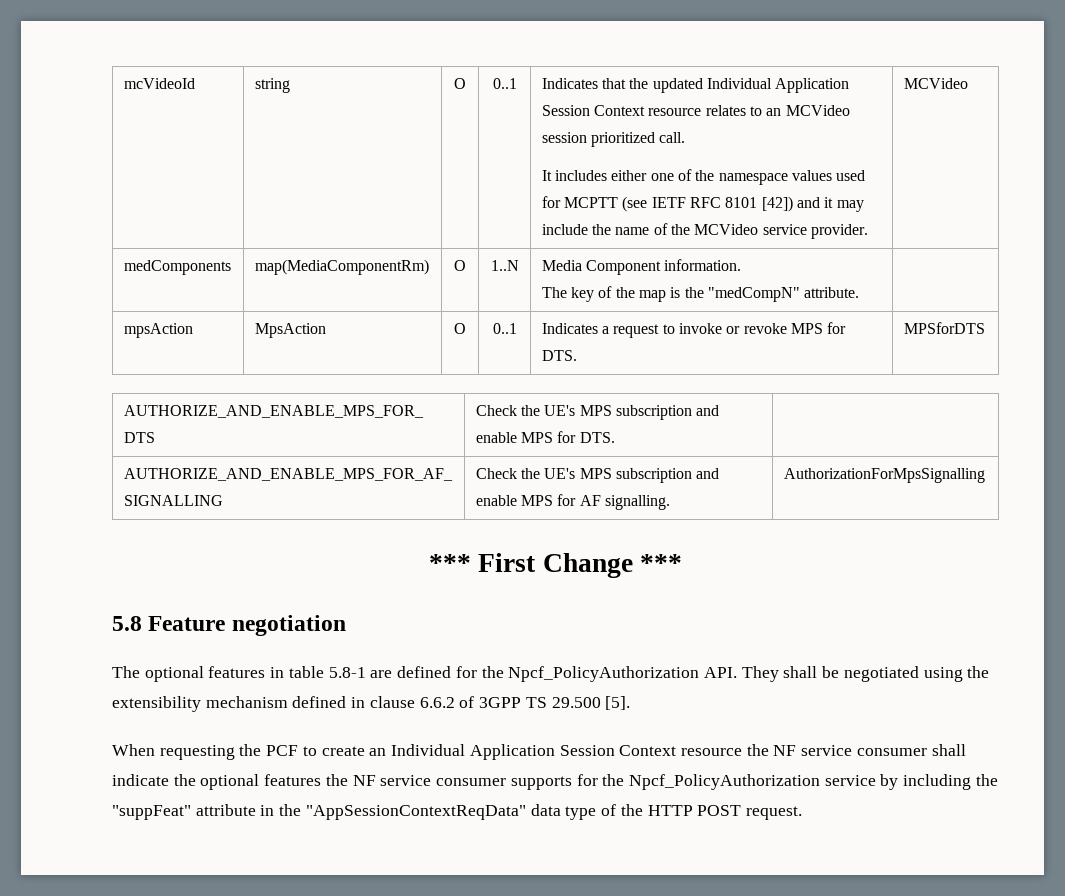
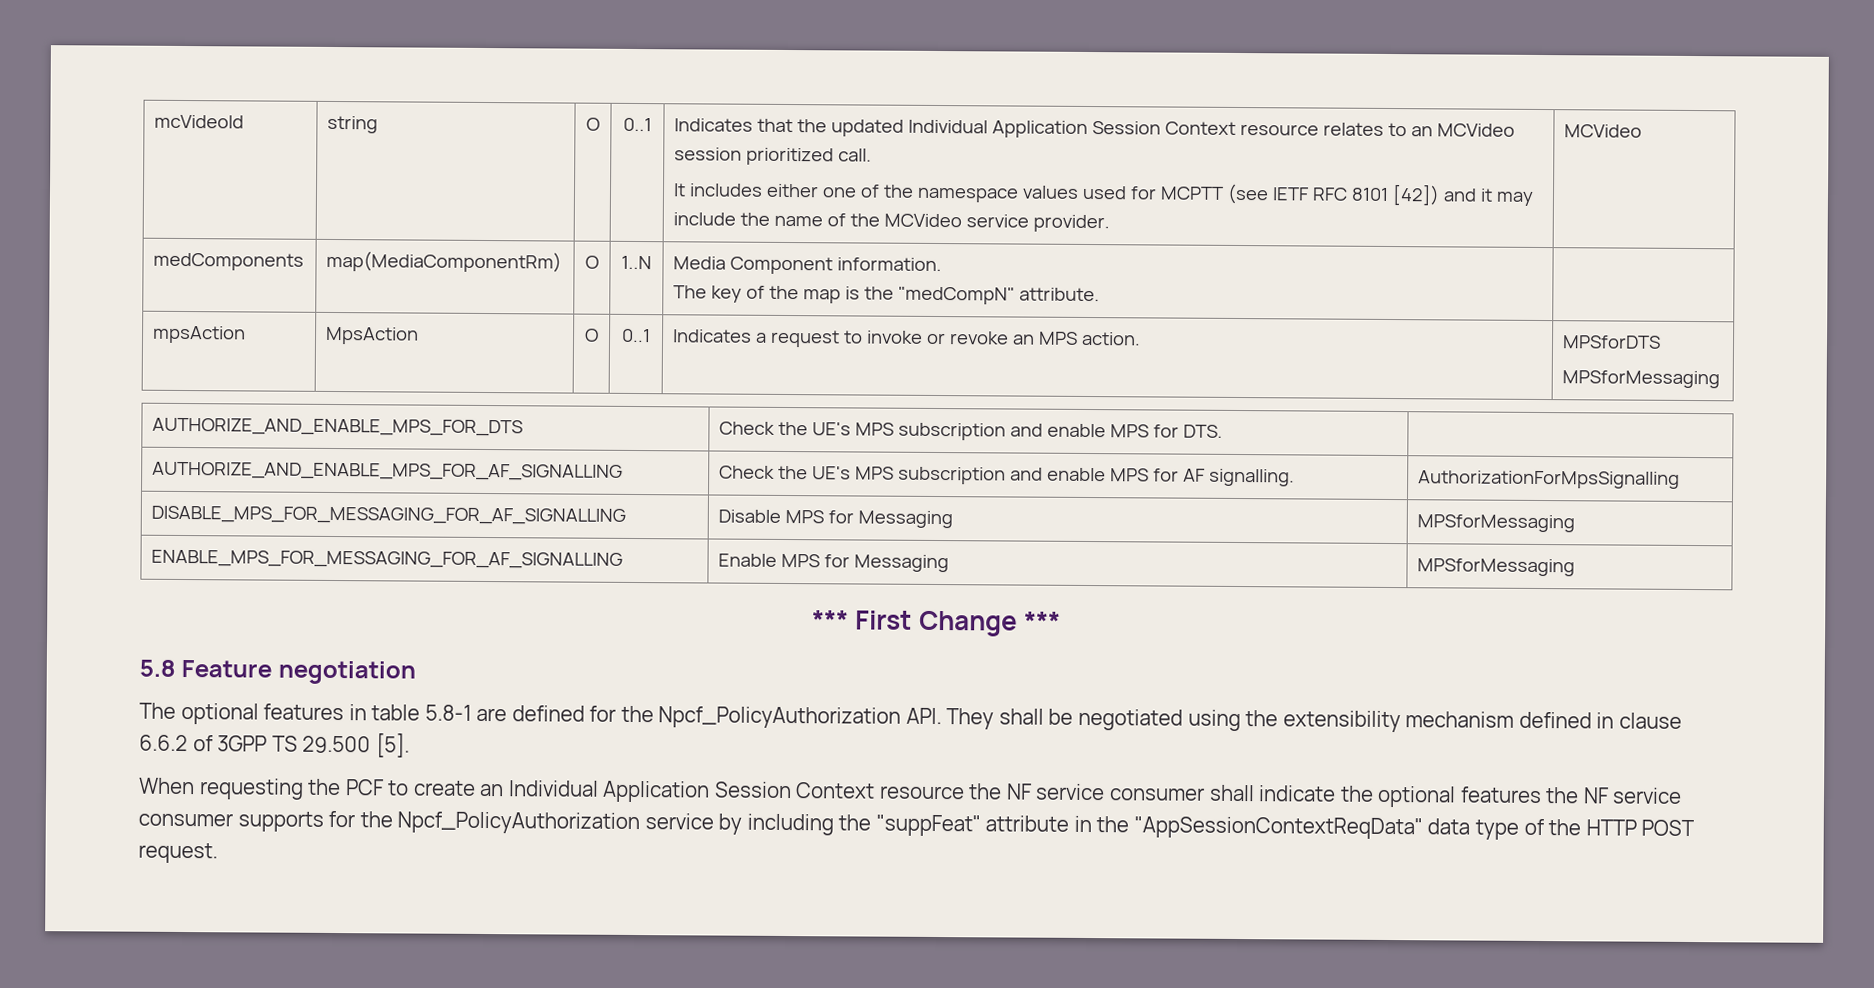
[790,322,847,334] [541,350,577,361] MPS for DTS. -> [1012,331,1142,346] an MPS action.
(985, 328) none -> [1562,370,1721,389] // MPSforMessaging
(985, 475) none -> [151,505,627,525] [718,509,954,529] [1417,514,1576,533] [151,549,624,569] [718,553,950,573] [1417,558,1576,577] // DISABLE_MPS_FOR_MESSAGING_FOR_AF_SIGNALLING | Disable MPS for Messaging | MPSforMessaging // ENABLE_MPS_FOR_MESSAGING_FOR_AF_SIGNALLING | Enable MPS for Messaging | MPSforMessaging

